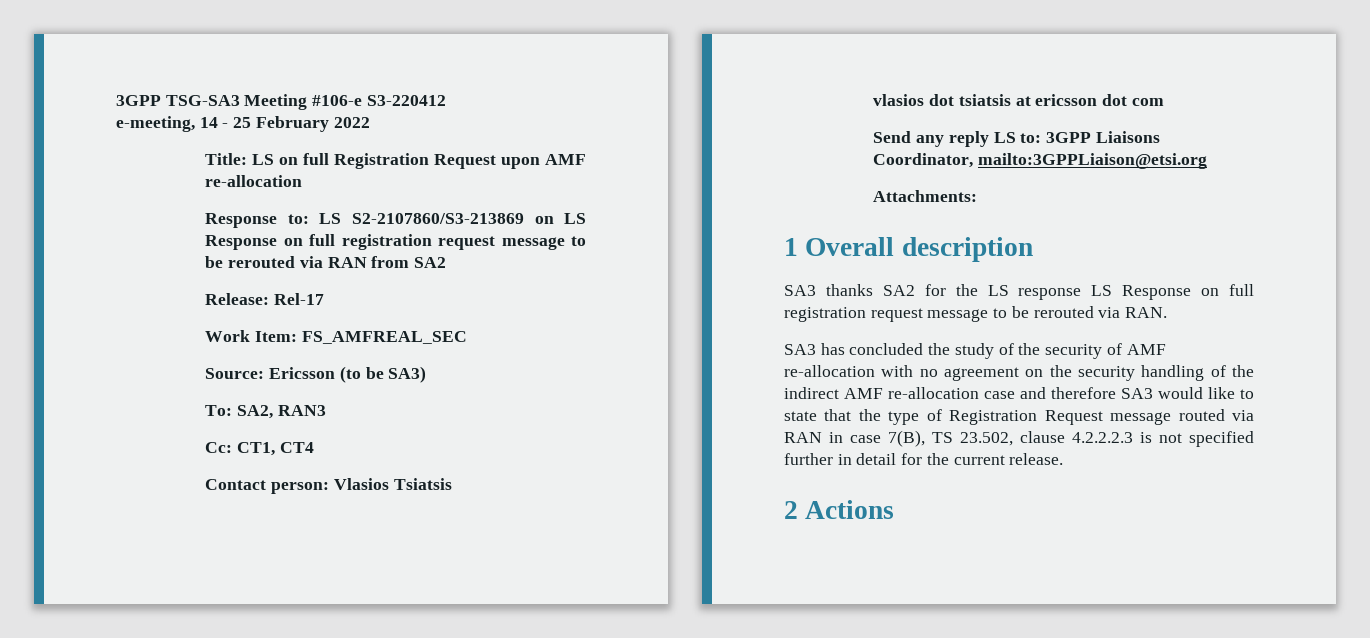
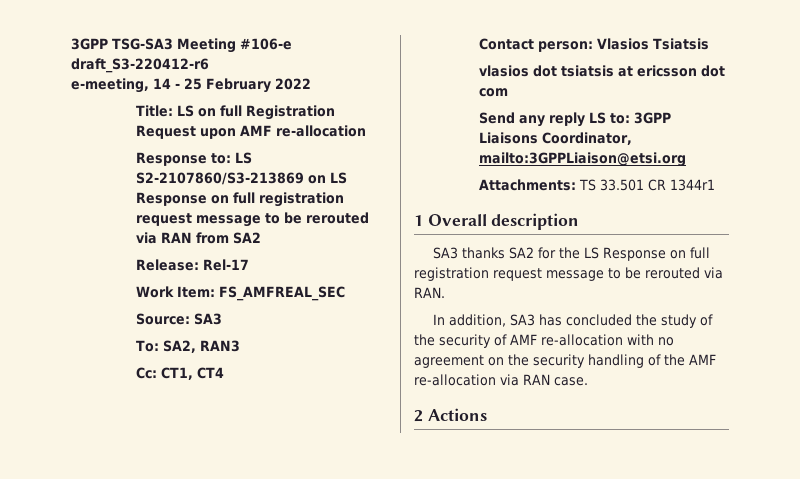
[366,95,446,106] S3-220412 -> [71,58,209,73] draft_S3-220412-r6
[269,366,427,383] Ericsson (to be SA3) -> [193,313,222,325] SA3
(978, 196) none -> [578,179,715,191] TS 33.501 CR 1344r1
[1018,285,1113,300] response LS -> (600, 253) none
(1168, 312) none -> [433,314,507,327] In addition,
[784,387,1254,399] [784,409,1254,425] [784,430,1254,447] [784,453,1064,465] indirect AMF re-allocation case and therefore SA3 would like to state that the type of Registration Request message routed via RAN in case 7(B), TS 23.502, clause 4.2.2.2.3 is not specified further in detail for the current release. -> [689,354,716,365] [414,374,588,386] AMF re-allocation via RAN case.

